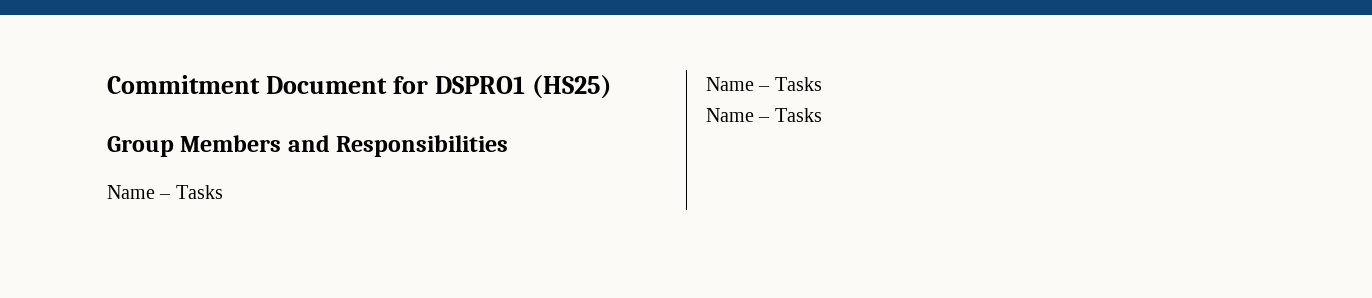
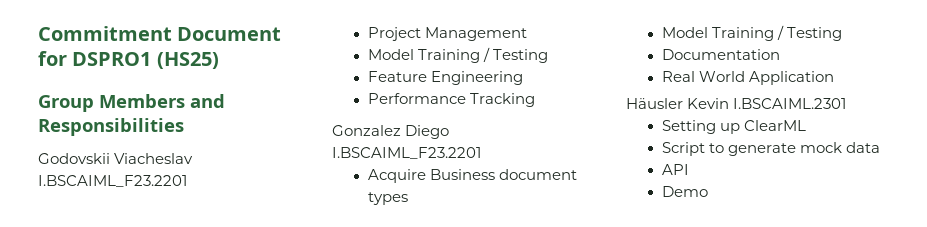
[107,185,223,199] [706,77,822,91] [706,108,822,122] Name – Tasks // Name – Tasks // Name – Tasks -> [38,153,194,164] [38,175,187,187] [367,27,527,41] [367,47,549,63] [367,71,523,85] [367,93,535,107] [332,125,450,139] [332,147,481,159] [367,169,577,183] [367,192,408,205] [661,25,843,41] [661,49,780,60] [661,71,834,85] [626,98,847,109] [661,120,806,134] [661,142,881,156] [661,164,689,175] [661,186,708,197] Godovskii Viacheslav I.BSCAIML_F23.2201 // Project Management // Model Training / Testing // Feature Engineering // Performance Tracking // Gonzalez Diego I.BSCAIML_F23.2201 // Acquire Business document types // Model Training / Testing // Documentation // Real World Application // Häusler Kevin I.BSCAIML.2301 // Setting up ClearML // Script to generate mock data // API // Demo

